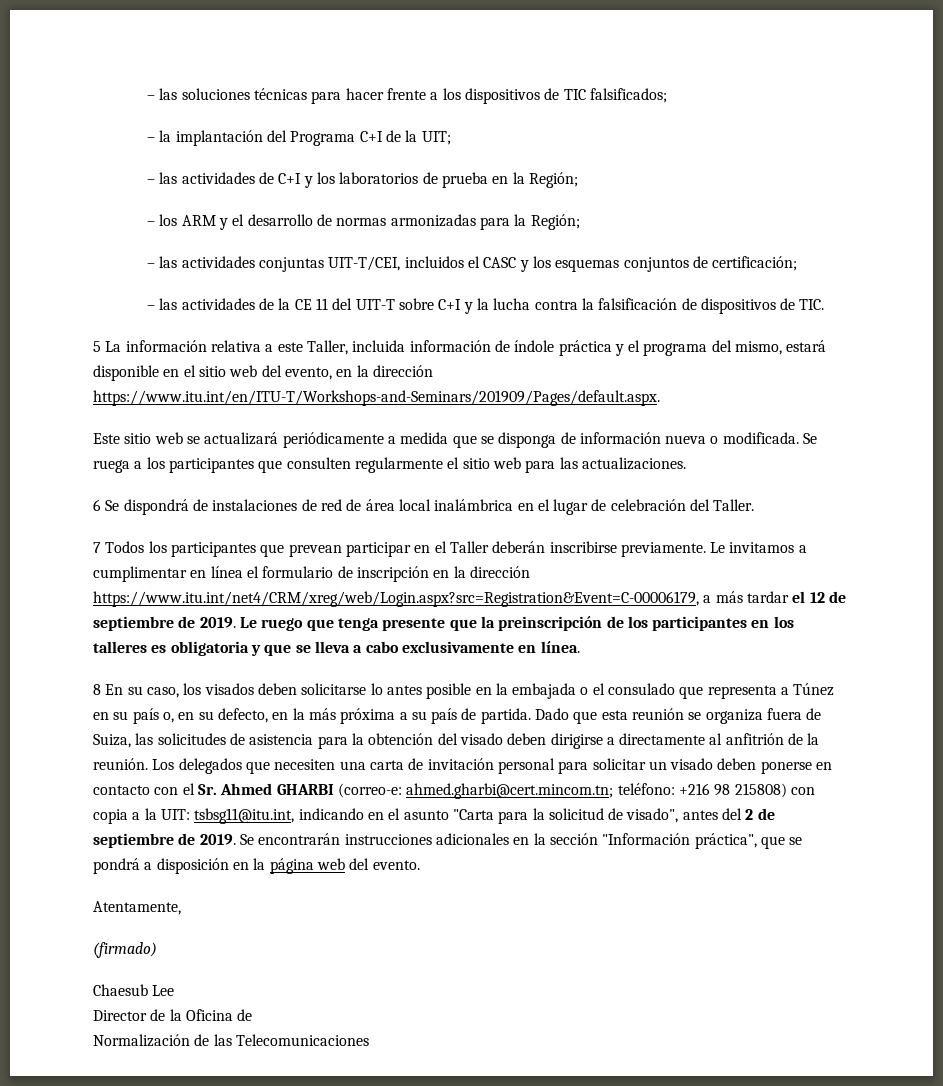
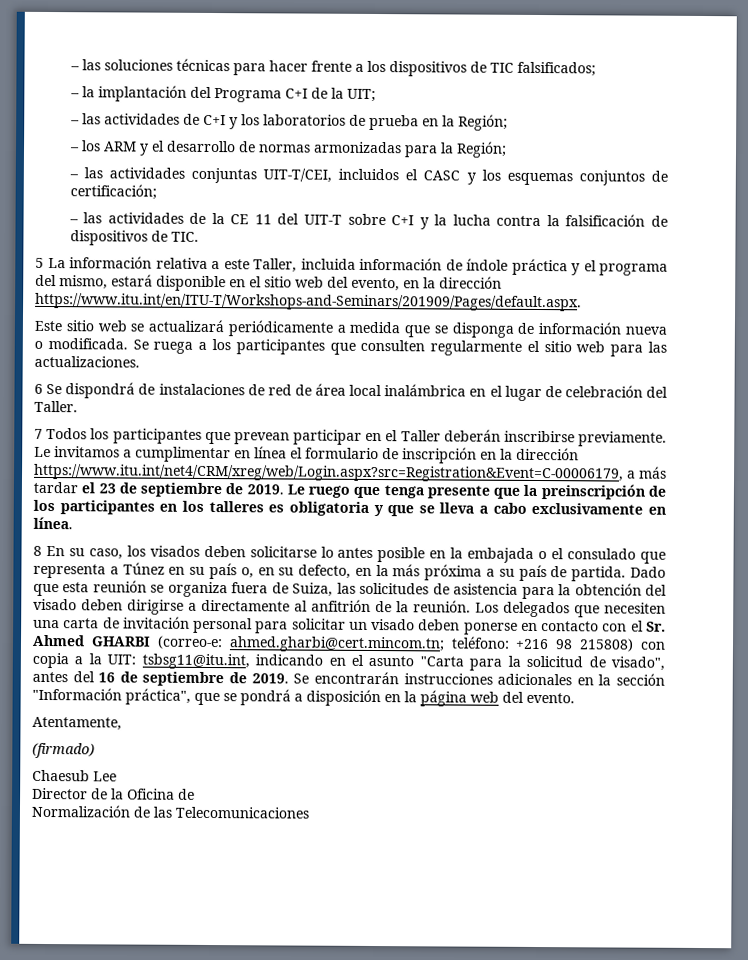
[809,592,825,603] 12 -> [98,483,116,494] 23
[745,809,754,820] 2 -> [98,672,116,683] 16

